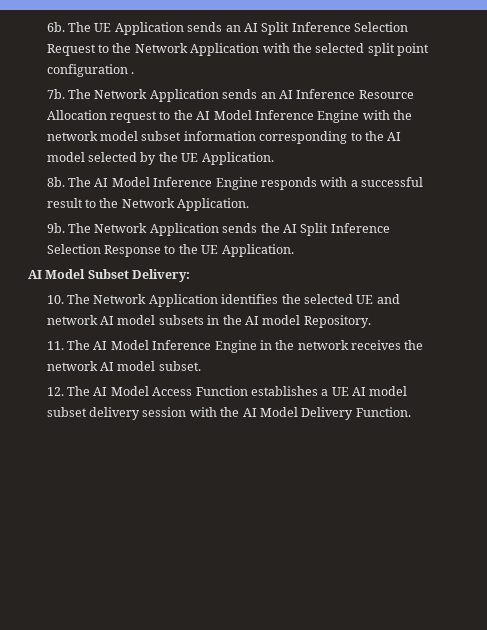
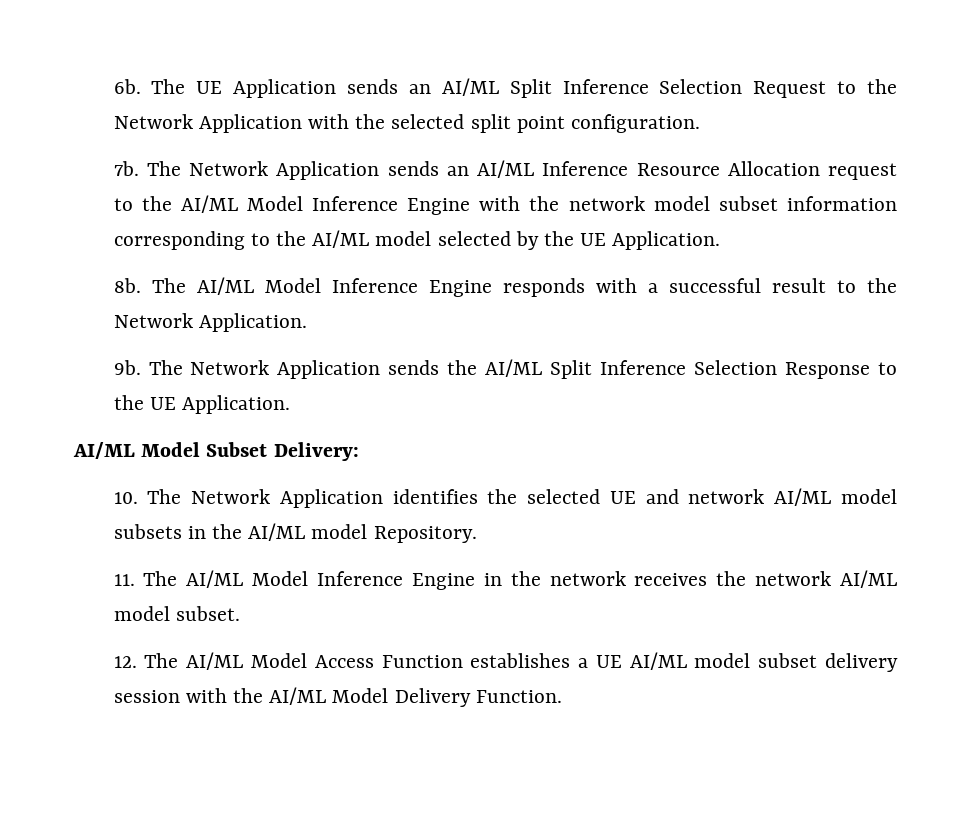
[243,23,258,32] AI -> [441,78,499,96] AI/ML
[46,64,135,77] configuration . -> [571,114,701,133] configuration.
[278,90,293,99] AI -> [477,160,535,178] AI/ML
[196,111,211,120] AI -> [180,195,238,213] AI/ML
[387,132,402,141] AI -> [312,230,370,248] AI/ML
[94,178,109,187] AI -> [196,277,254,295] AI/ML
[282,224,297,233] AI -> [485,359,543,377] AI/ML
[28,270,42,279] AI -> [73,442,135,459] AI/ML
[100,316,115,325] AI -> [774,488,832,506] AI/ML
[244,316,259,325] AI -> [248,523,306,541] AI/ML
[93,341,108,350] AI -> [186,570,244,588] AI/ML
[100,362,115,371] AI -> [839,570,897,588] AI/ML
[93,387,108,396] AI -> [186,652,244,670] AI/ML
[352,387,367,396] AI -> [629,652,687,670] AI/ML
[242,408,257,417] AI -> [269,687,327,705] AI/ML

